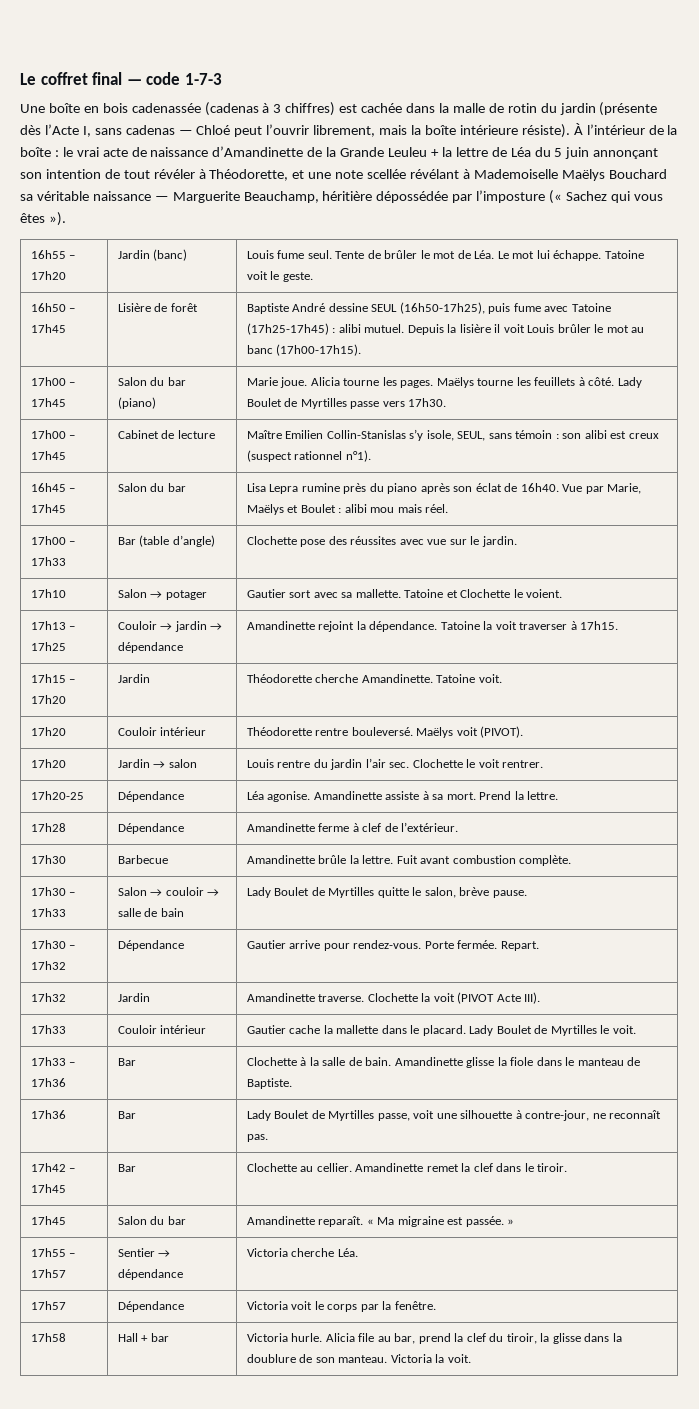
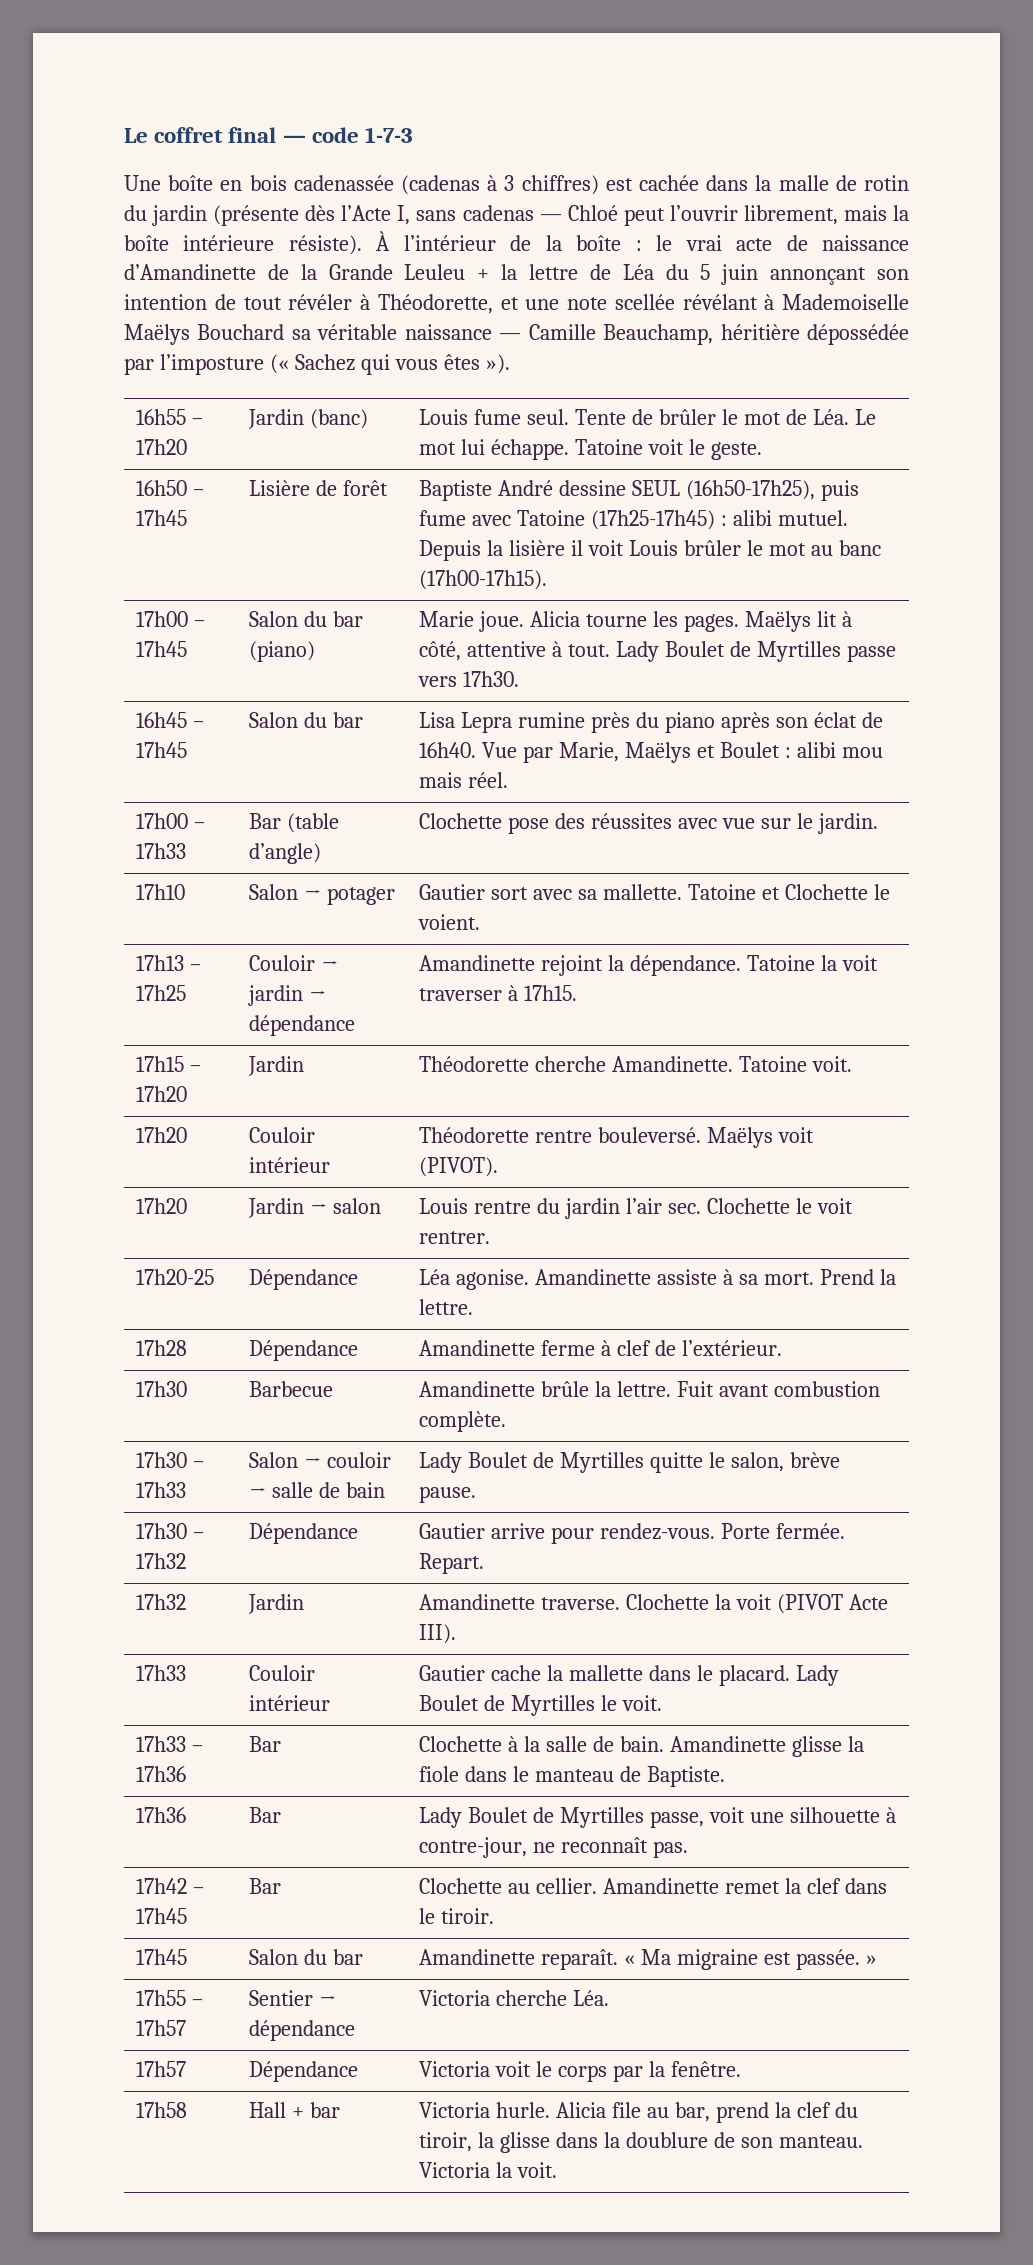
[172,191,240,203] Marguerite -> [528,324,596,340] Camille
[477,377,615,386] tourne les feuillets à côté. -> [816,611,852,627] [419,641,611,661] lit à côté, attentive à tout.
[30,430,76,439] [30,451,66,460] [117,430,215,439] [246,429,659,441] [246,450,371,462] // 17h00 – 17h45 | Cabinet de lecture | Maître Emilien Collin-Stanislas s’y isole, SEUL, sans témoin : son alibi est creux (suspect rationnel n°1). -> (520, 679) none

